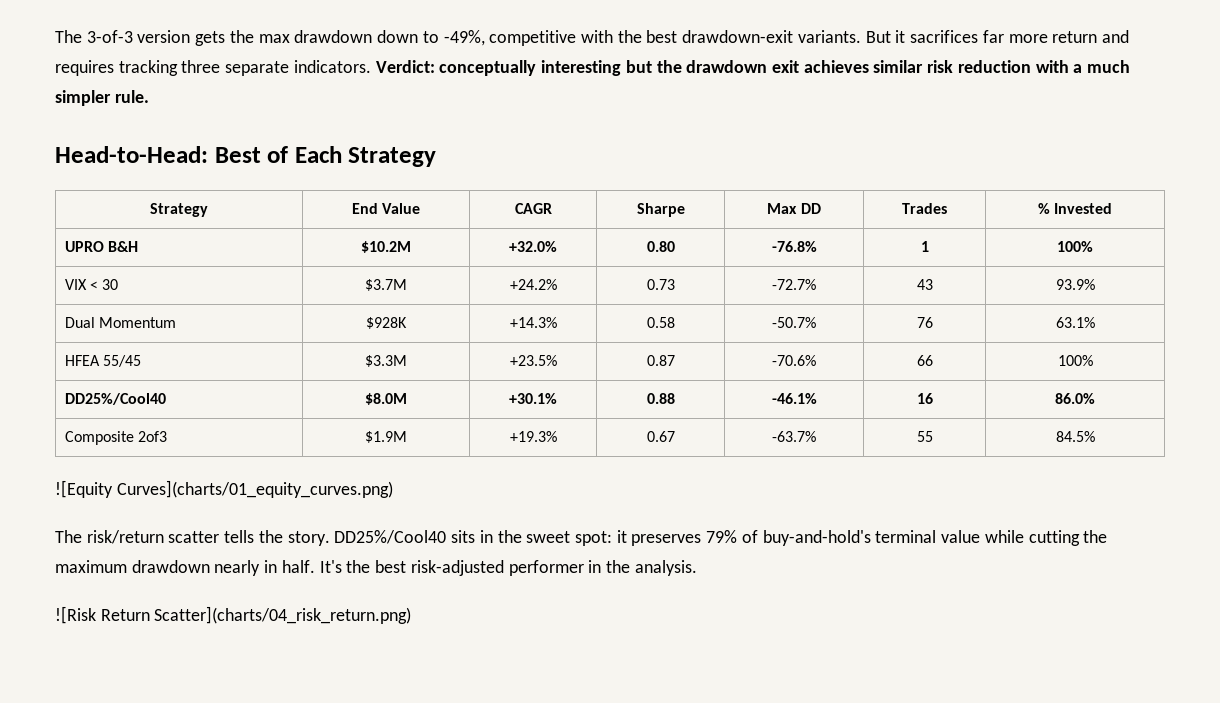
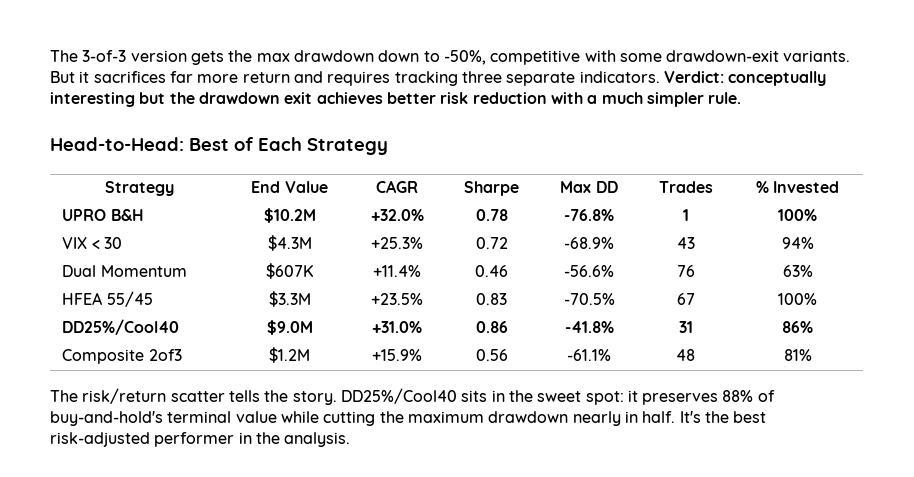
[443,30,485,46] -49%, -> [443,50,486,65] -50%,
[617,30,678,43] the best -> [619,53,662,62] some
[873,60,924,73] similar -> [386,92,436,104] better
[646,241,675,252] 0.80 -> [475,209,508,221] 0.78
[365,279,408,291] [509,279,557,290] [646,279,675,290] [772,279,816,290] $3.7M | +24.2% | 0.73 | -72.7% -> [267,235,312,251] [371,237,423,249] [475,237,508,249] [564,237,614,249] $4.3M | +25.3% | 0.72 | -68.9%
[1055,279,1095,290] 93.9% -> [781,237,814,249] 94%
[366,317,408,329] [509,317,557,328] [646,317,675,328] [772,317,816,328] $928K | +14.3% | 0.58 | -50.7% -> [265,263,314,279] [373,265,421,277] [475,265,508,277] [564,265,614,277] $607K | +11.4% | 0.46 | -56.6%
[1055,317,1095,328] 63.1% -> [782,265,813,277] 63%
[646,355,675,366] [772,355,816,366] [916,355,933,366] 0.87 | -70.6% | 66 -> [476,293,507,305] [563,293,615,305] [676,293,695,305] 0.83 | -70.5% | 67
[365,393,408,405] [509,393,557,404] [646,393,675,404] [771,393,817,404] [916,393,933,404] [1055,393,1095,404] [64,431,168,445] [365,431,408,443] [509,431,557,442] [646,431,675,442] [772,431,816,442] [916,431,933,442] [1055,431,1095,442] [55,480,393,498] $8.0M | +30.1% | 0.88 | -46.1% | 16 | 86.0% // Composite 2of3 | $1.9M | +19.3% | 0.67 | -63.7% | 55 | 84.5% // ![Equity Curves](charts/01_equity_curves.png) -> [266,320,313,335] [372,321,422,333] [475,321,508,333] [564,321,614,333] [678,321,693,333] [782,321,813,333] [62,349,182,364] [269,347,310,363] [372,349,422,361] [475,349,508,361] [567,349,611,361] [676,349,695,361] [783,349,812,361] $9.0M | +31.0% | 0.86 | -41.8% | 31 | 86% // Composite 2of3 | $1.2M | +15.9% | 0.56 | -61.1% | 48 | 81%
[706,530,738,543] 79% -> [722,390,754,402] 88%
[55,606,412,624] // ![Risk Return Scatter](charts/04_risk_return.png) -> (351, 439) none

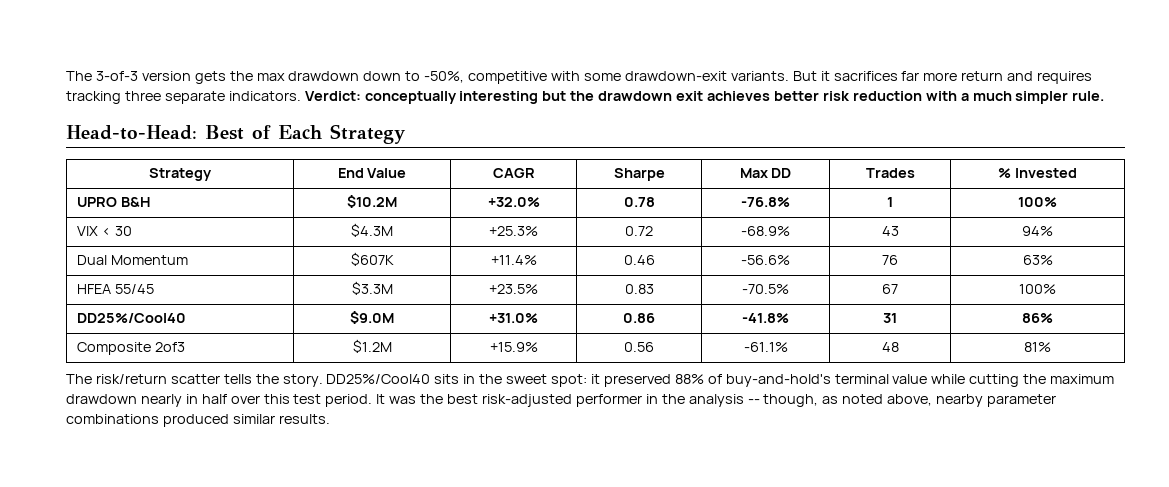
[642,393,719,405] preserves -> [603,374,671,387] preserved
[642,411,701,423] half. It's -> [201,394,417,407] half over this test period. It was
[284,432,351,447] analysis. -> [688,394,1057,407] [66,414,330,427] analysis -- though, as noted above, nearby parameter combinations produced similar results.

